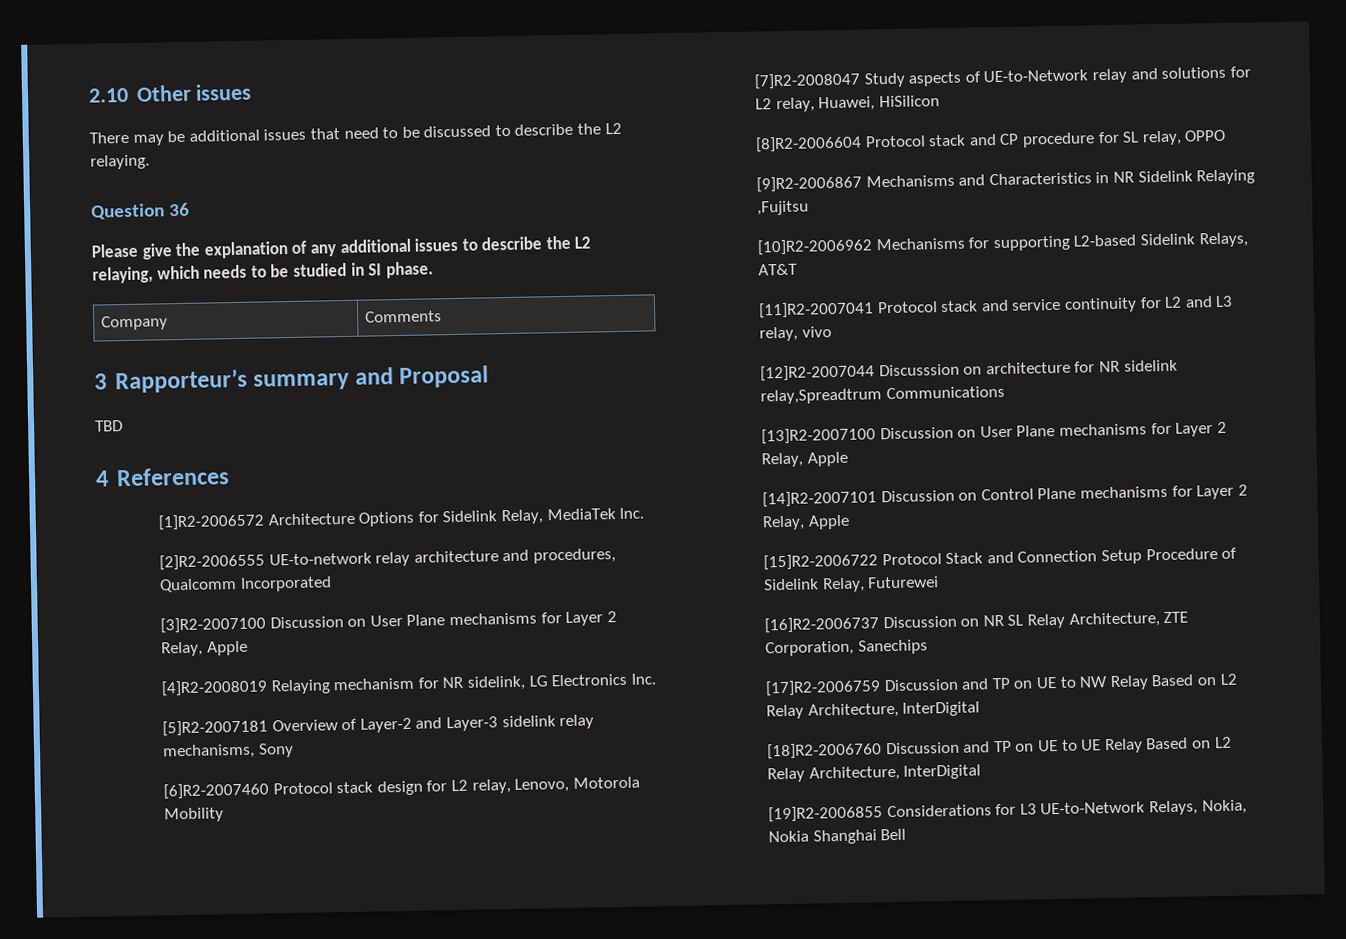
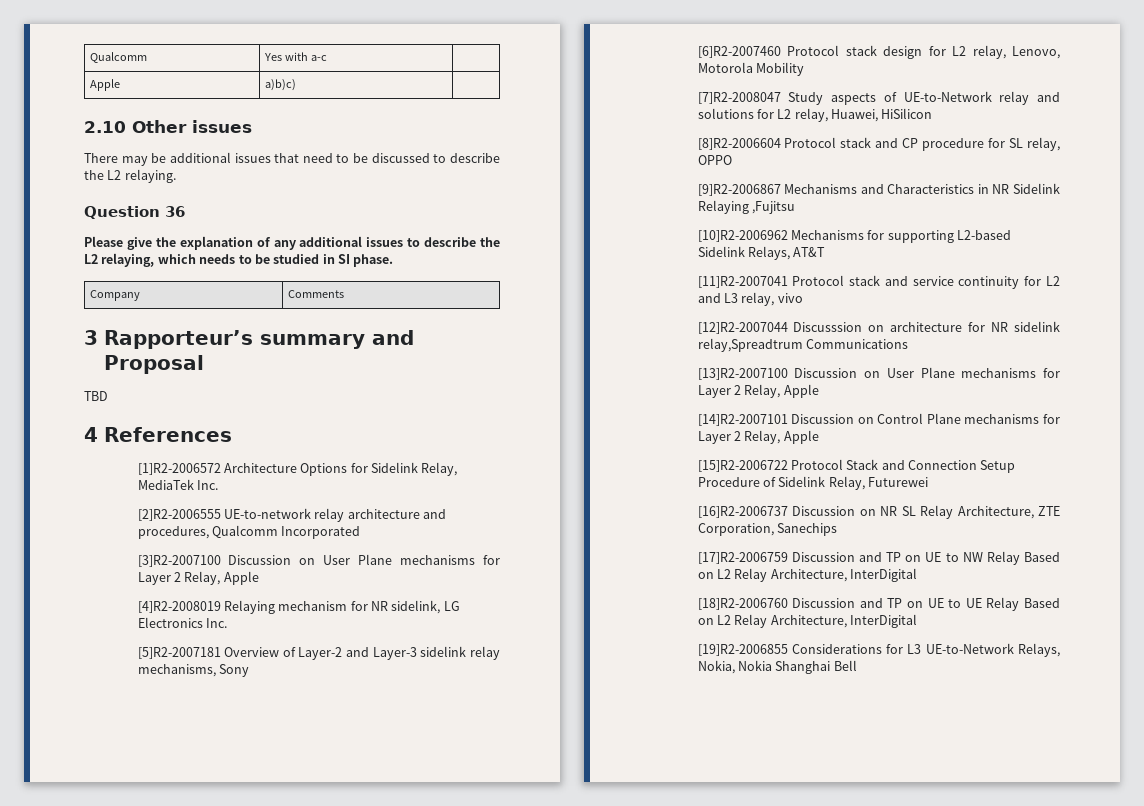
(88, 95) none -> [90,52,148,63] [264,52,328,61] [90,79,121,91] [265,79,297,91] Qualcomm | Yes with a-c | // Apple | a)b)c) | //

